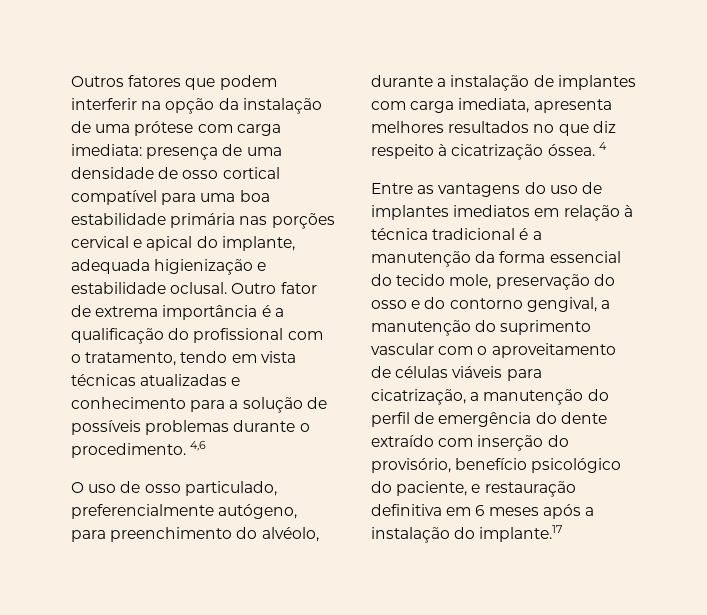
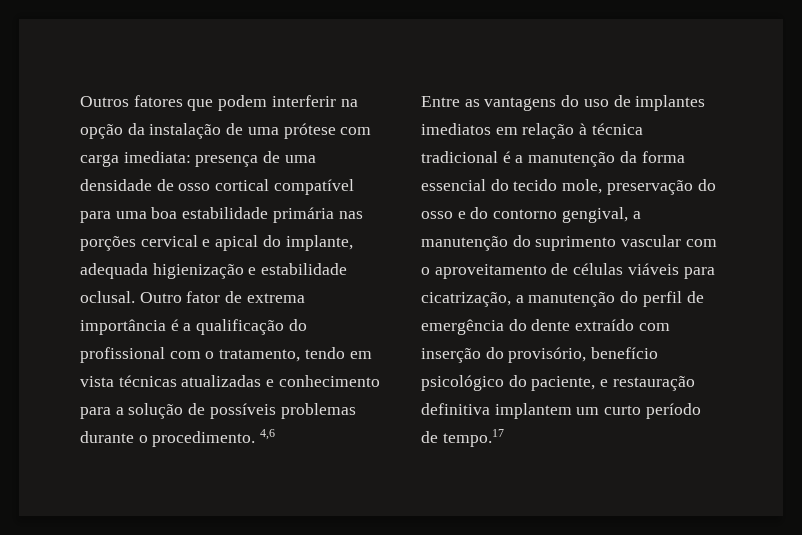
[71,481,277,496] [71,504,298,519] [71,527,319,542] [371,75,636,91] [371,98,612,113] [371,121,616,136] [371,142,607,160] // O uso de osso particulado, preferencialmente autógeno, para preenchimento do alvéolo, durante a instalação de implantes com carga imediata, apresenta melhores resultados no que diz respeito à cicatrização óssea. 4 -> (276, 434) none
[446,504,594,519] [371,525,563,543] em 6 meses após a instalação do implante.17 -> [494,403,701,419] [421,429,504,447] implantem um curto período de tempo.17

